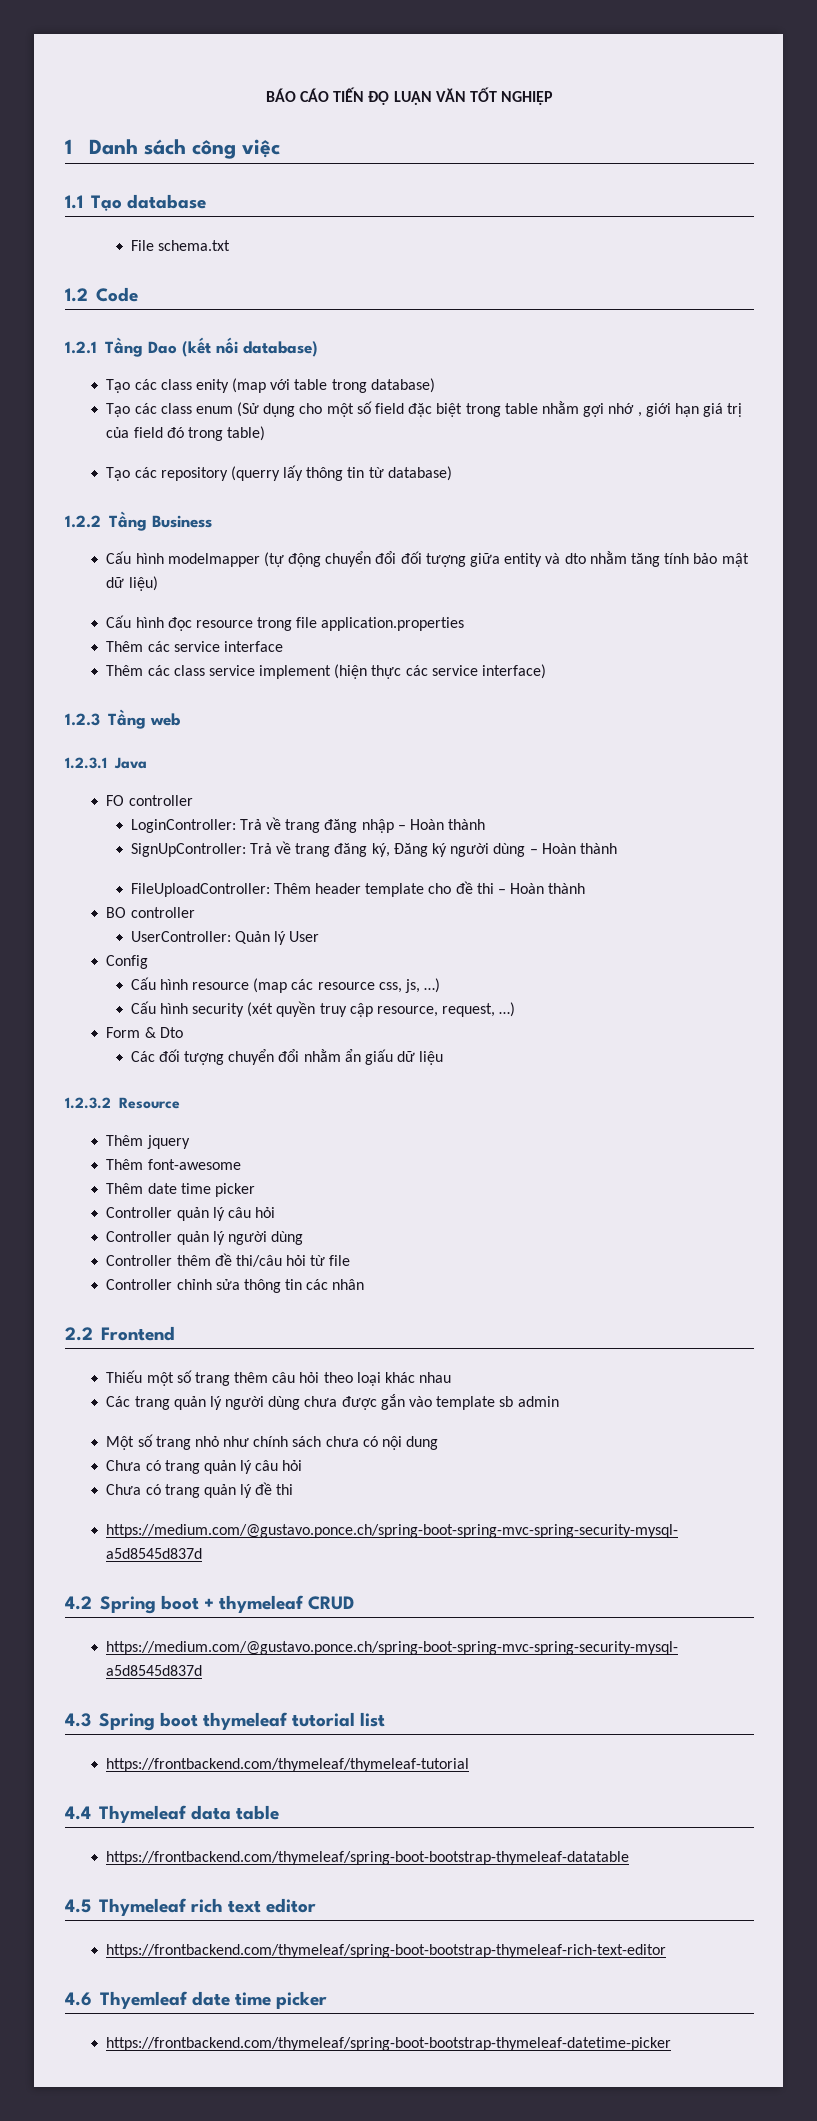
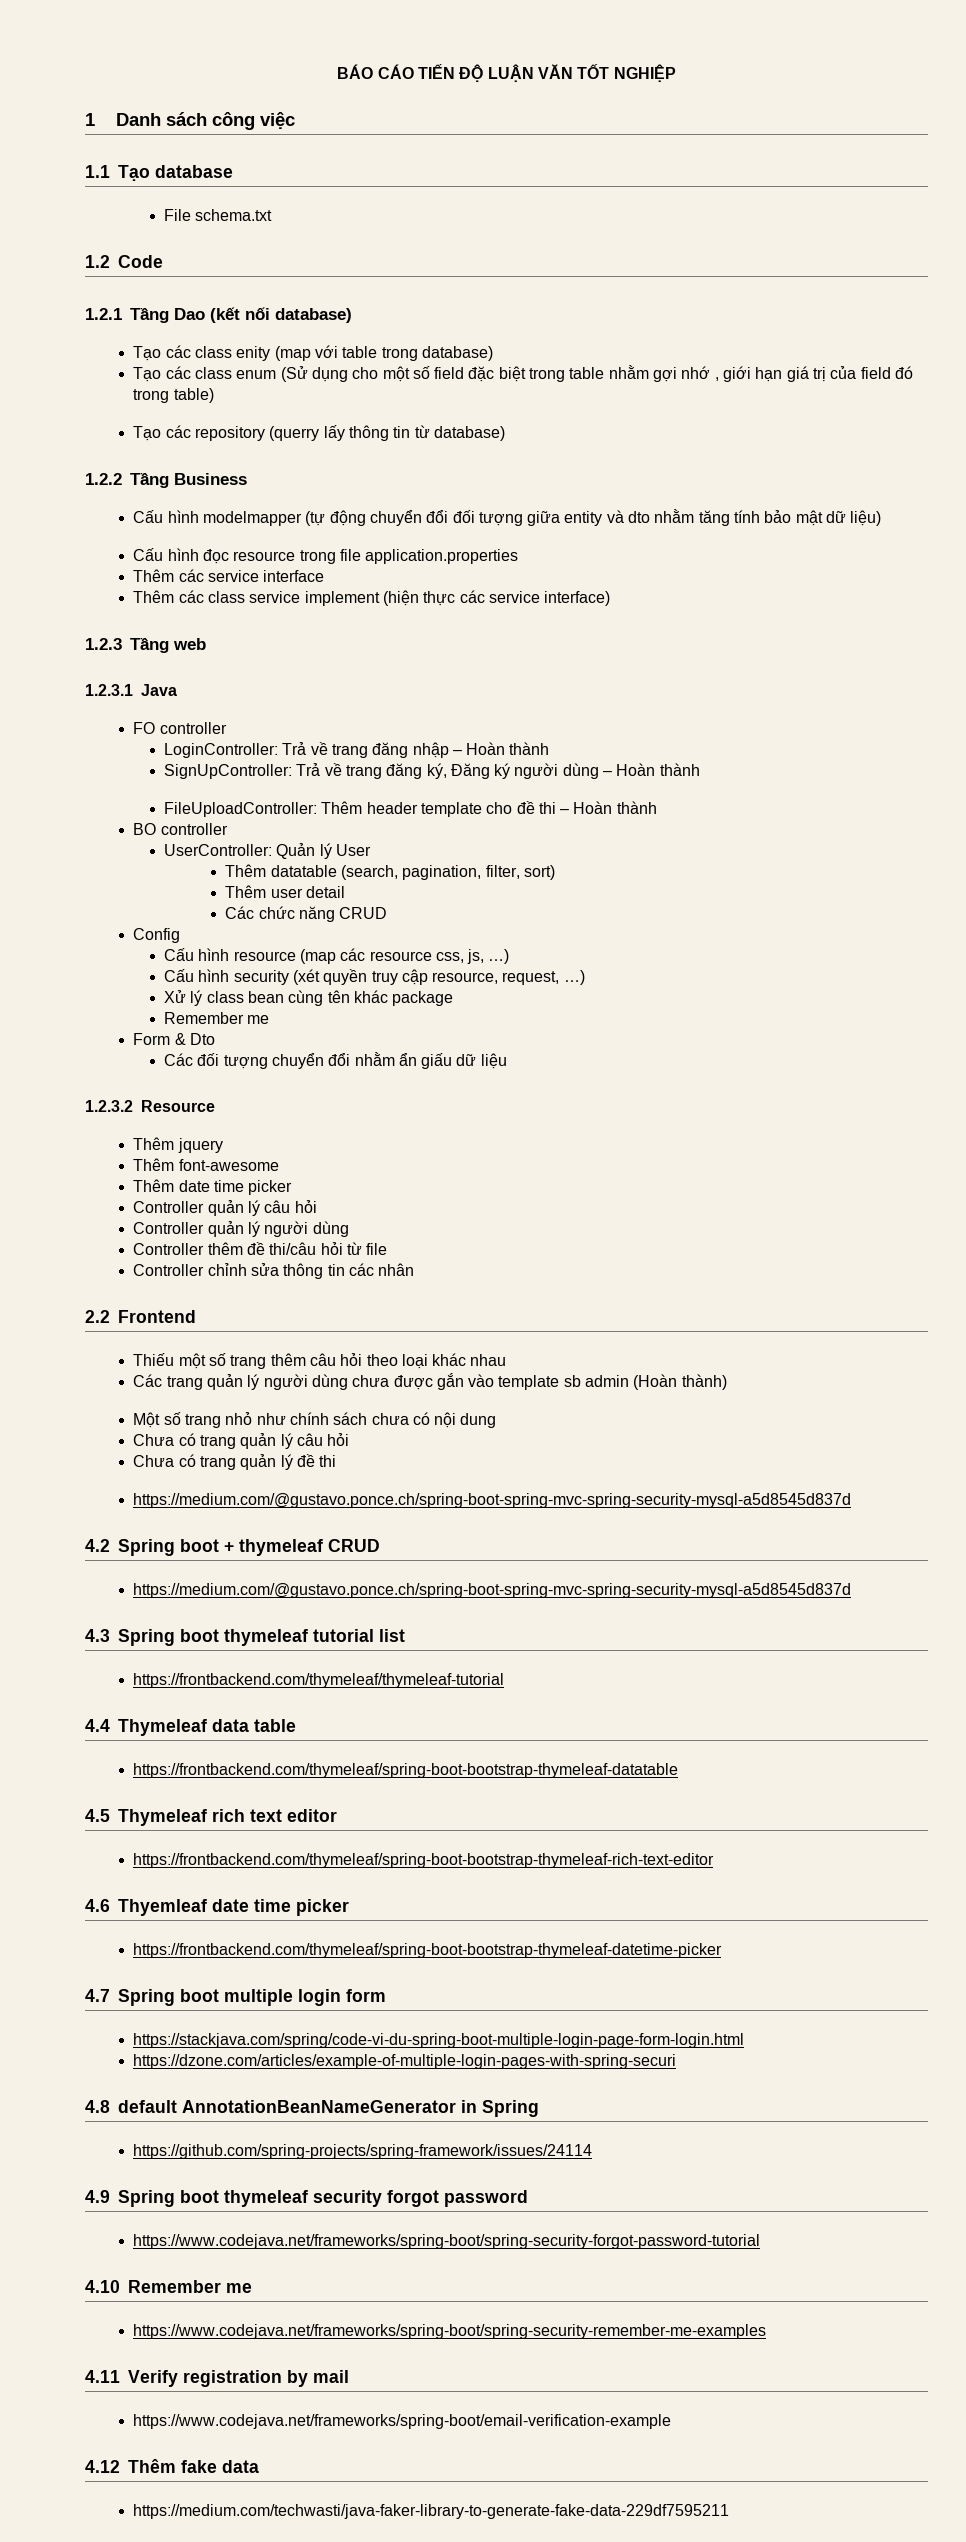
(320, 936) none -> [225,864,555,880] [225,885,345,898] [225,906,388,922] // Thêm datatable (search, pagination, filter, sort) // Thêm user detail // Các chức năng CRUD
(516, 1009) none -> [163,990,454,1006] [163,1012,270,1024] // Xử lý class bean cùng tên khác package // Remember me
(559, 1401) none -> [633,1374,727,1390] (Hoàn thành)
(672, 2044) none -> [85,1989,386,2006] [133,2033,745,2048] [133,2054,677,2069] [85,2100,539,2117] [133,2144,593,2159] [85,2190,528,2207] [133,2234,761,2249] [85,2280,252,2293] [133,2324,767,2339] [85,2370,349,2387] [133,2414,672,2429] [85,2459,259,2473] [133,2504,730,2519] // 4.7 Spring boot multiple login form // https://stackjava.com/spring/code-vi-du-spring-boot-multiple-login-page-form-login.html // https://dzone.com/articles/example-of-multiple-login-pages-with-spring-securi // 4.8 default AnnotationBeanNameGenerator in Spring // https://github.com/spring-projects/spring-framework/issues/24114 // 4.9 Spring boot thymeleaf security forgot password // https://www.codejava.net/frameworks/spring-boot/spring-security-forgot-password-tutorial // 4.10 Remember me // https://www.codejava.net/frameworks/spring-boot/spring-security-remember-me-examples // 4.11 Verify registration by mail // https://www.codejava.net/frameworks/spring-boot/email-verification-example // 4.12 Thêm fake data // https://medium.com/techwasti/java-faker-library-to-generate-fake-data-229df7595211

